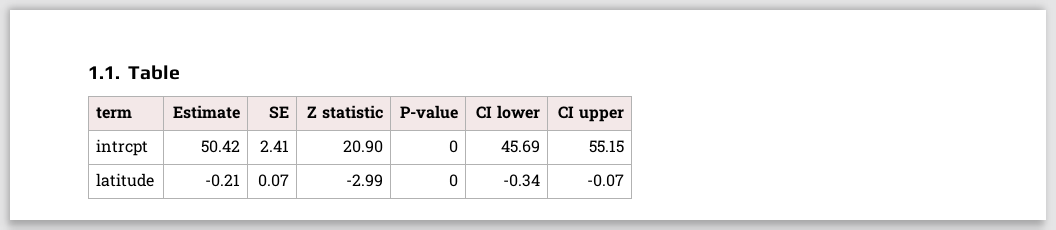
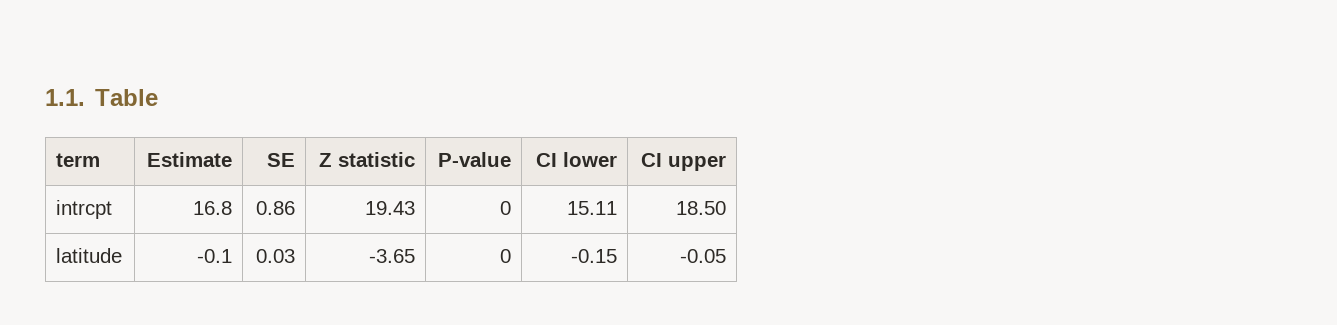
[200,140,240,153] [259,140,289,152] [342,140,383,153] [448,140,458,153] [500,140,540,153] [588,140,624,153] 50.42 | 2.41 | 20.90 | 0 | 45.69 | 55.15 -> [192,201,232,215] [255,201,295,215] [364,201,415,215] [499,201,511,215] [566,201,617,215] [675,201,726,215] 16.8 | 0.86 | 19.43 | 0 | 15.11 | 18.50
[204,174,240,187] [257,174,289,187] [345,174,383,187] [448,174,458,187] [502,174,540,187] [586,174,624,187] -0.21 | 0.07 | -2.99 | 0 | -0.34 | -0.07 -> [196,249,232,263] [255,249,295,263] [368,249,415,263] [499,249,511,263] [570,249,617,263] [679,249,726,263] -0.1 | 0.03 | -3.65 | 0 | -0.15 | -0.05

